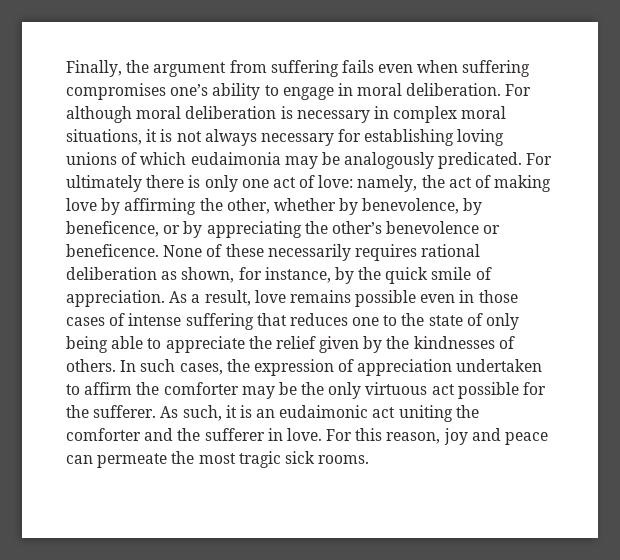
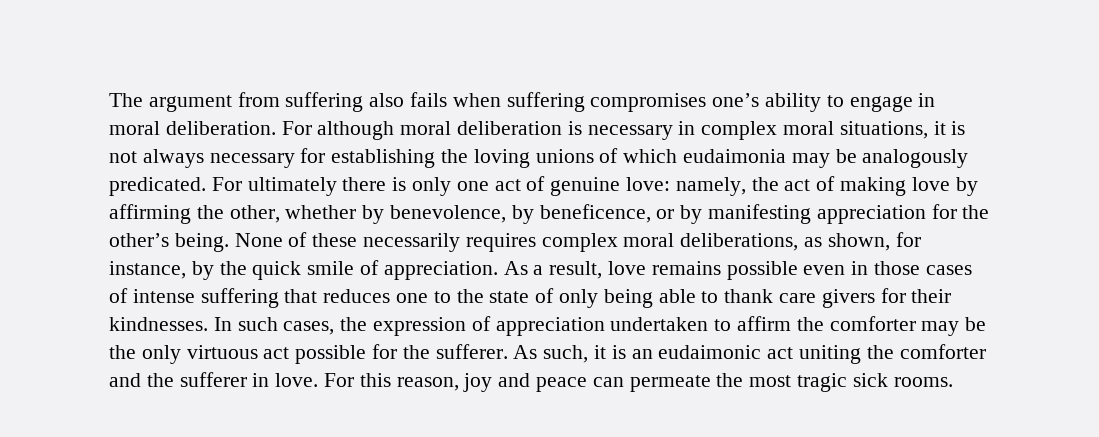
[66,60,150,77] Finally, the -> [109,93,143,107] The
[341,60,414,73] fails even -> [369,92,448,107] also fails
(455, 137) none -> [441,149,469,163] the
(316, 181) none -> [550,177,621,196] genuine
[206,221,501,238] [66,244,159,257] appreciating the other’s benevolence or beneficence. -> [708,204,990,224] [109,233,229,252] manifesting appreciation for the other’s being.
[421,244,481,257] [66,267,157,280] rational deliberation -> [541,233,799,252] complex moral deliberations,
[165,336,515,353] [66,359,116,372] appreciate the relief given by the kindnesses of others. -> [724,288,952,308] [109,317,208,331] thank care givers for their kindnesses.

